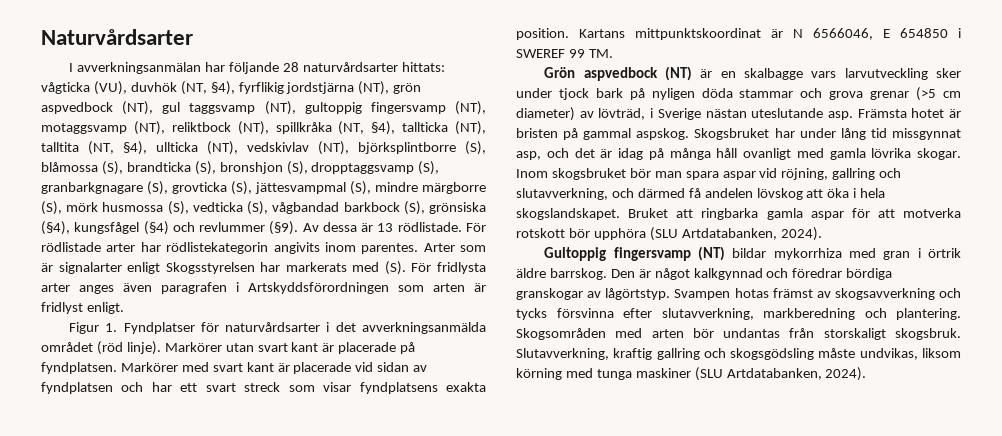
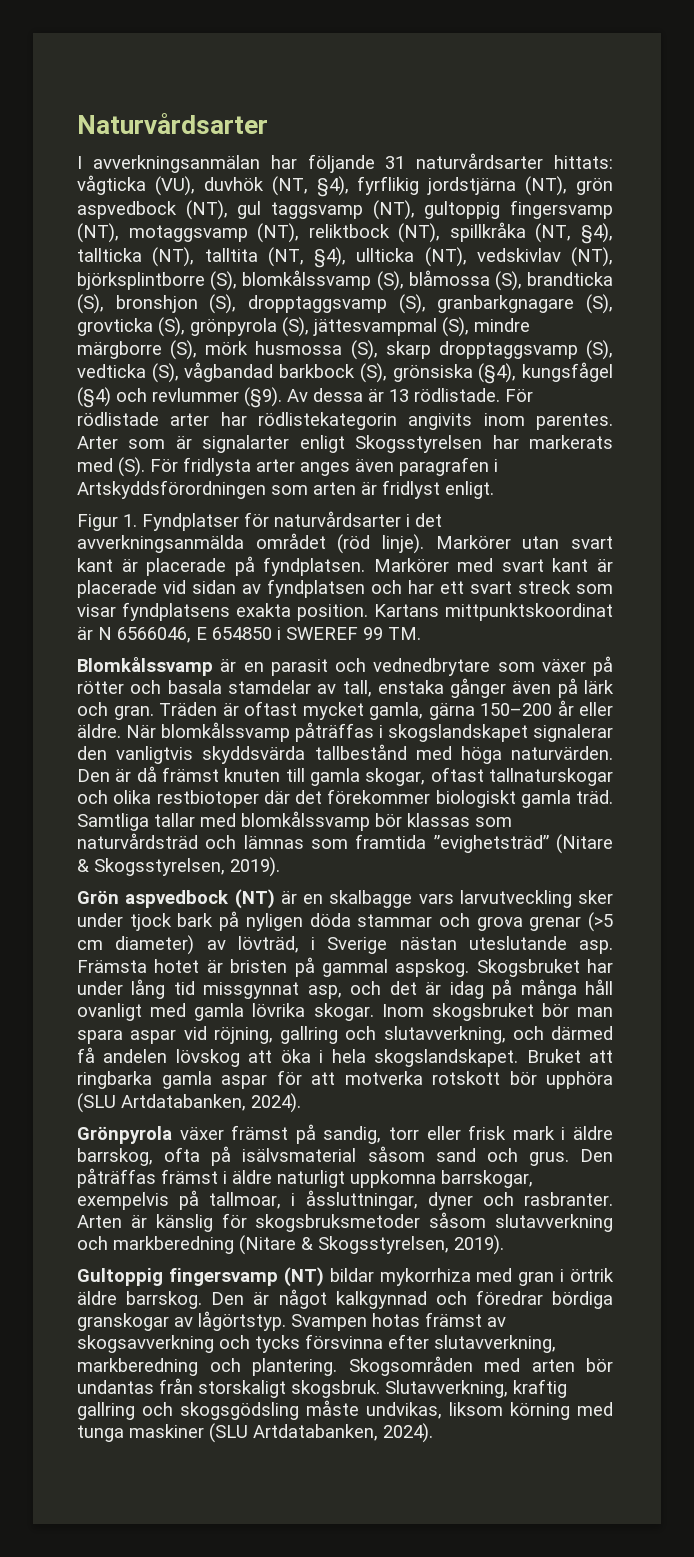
[282,62,299,72] 28 -> [385,156,406,169] 31
(486, 148) none -> [242,270,404,291] blomkålssvamp (S),
(252, 188) none -> [190,317,309,337] grönpyrola (S),
(189, 208) none -> [385,340,614,360] skarp dropptaggsvamp (S),
(613, 53) none -> [77,656,613,676] [77,678,615,698] [77,700,613,720] [77,722,613,742] [77,744,613,764] [77,766,613,786] [77,789,613,808] [77,811,512,831] [77,833,613,854] [77,857,280,877] // Blomkålssvamp är en parasit och vednedbrytare som växer på rötter och basala stamdelar av tall, enstaka gånger även på lärk och gran. Träden är oftast mycket gamla, gärna 150–200 år eller äldre. När blomkålssvamp påträffas i skogslandskapet signalerar den vanligtvis skyddsvärda tallbestånd med höga naturvärden. Den är då främst knuten till gamla skogar, oftast tallnaturskogar och olika restbiotoper där det förekommer biologiskt gamla träd. Samtliga tallar med blomkålssvamp bör klassas som naturvårdsträd och lämnas som framtida ”evighetsträd” (Nitare & Skogsstyrelsen, 2019).
(822, 234) none -> [77,1124,614,1144] [77,1146,613,1166] [77,1168,533,1188] [77,1190,613,1210] [77,1212,613,1232] [77,1235,504,1255] // Grönpyrola växer främst på sandig, torr eller frisk mark i äldre barrskog, ofta på isälvsmaterial såsom sand och grus. Den påträffas främst i äldre naturligt uppkomna barrskogar, exempelvis på tallmoar, i åssluttningar, dyner och rasbranter. Arten är känslig för skogsbruksmetoder såsom slutavverkning och markberedning (Nitare & Skogsstyrelsen, 2019).

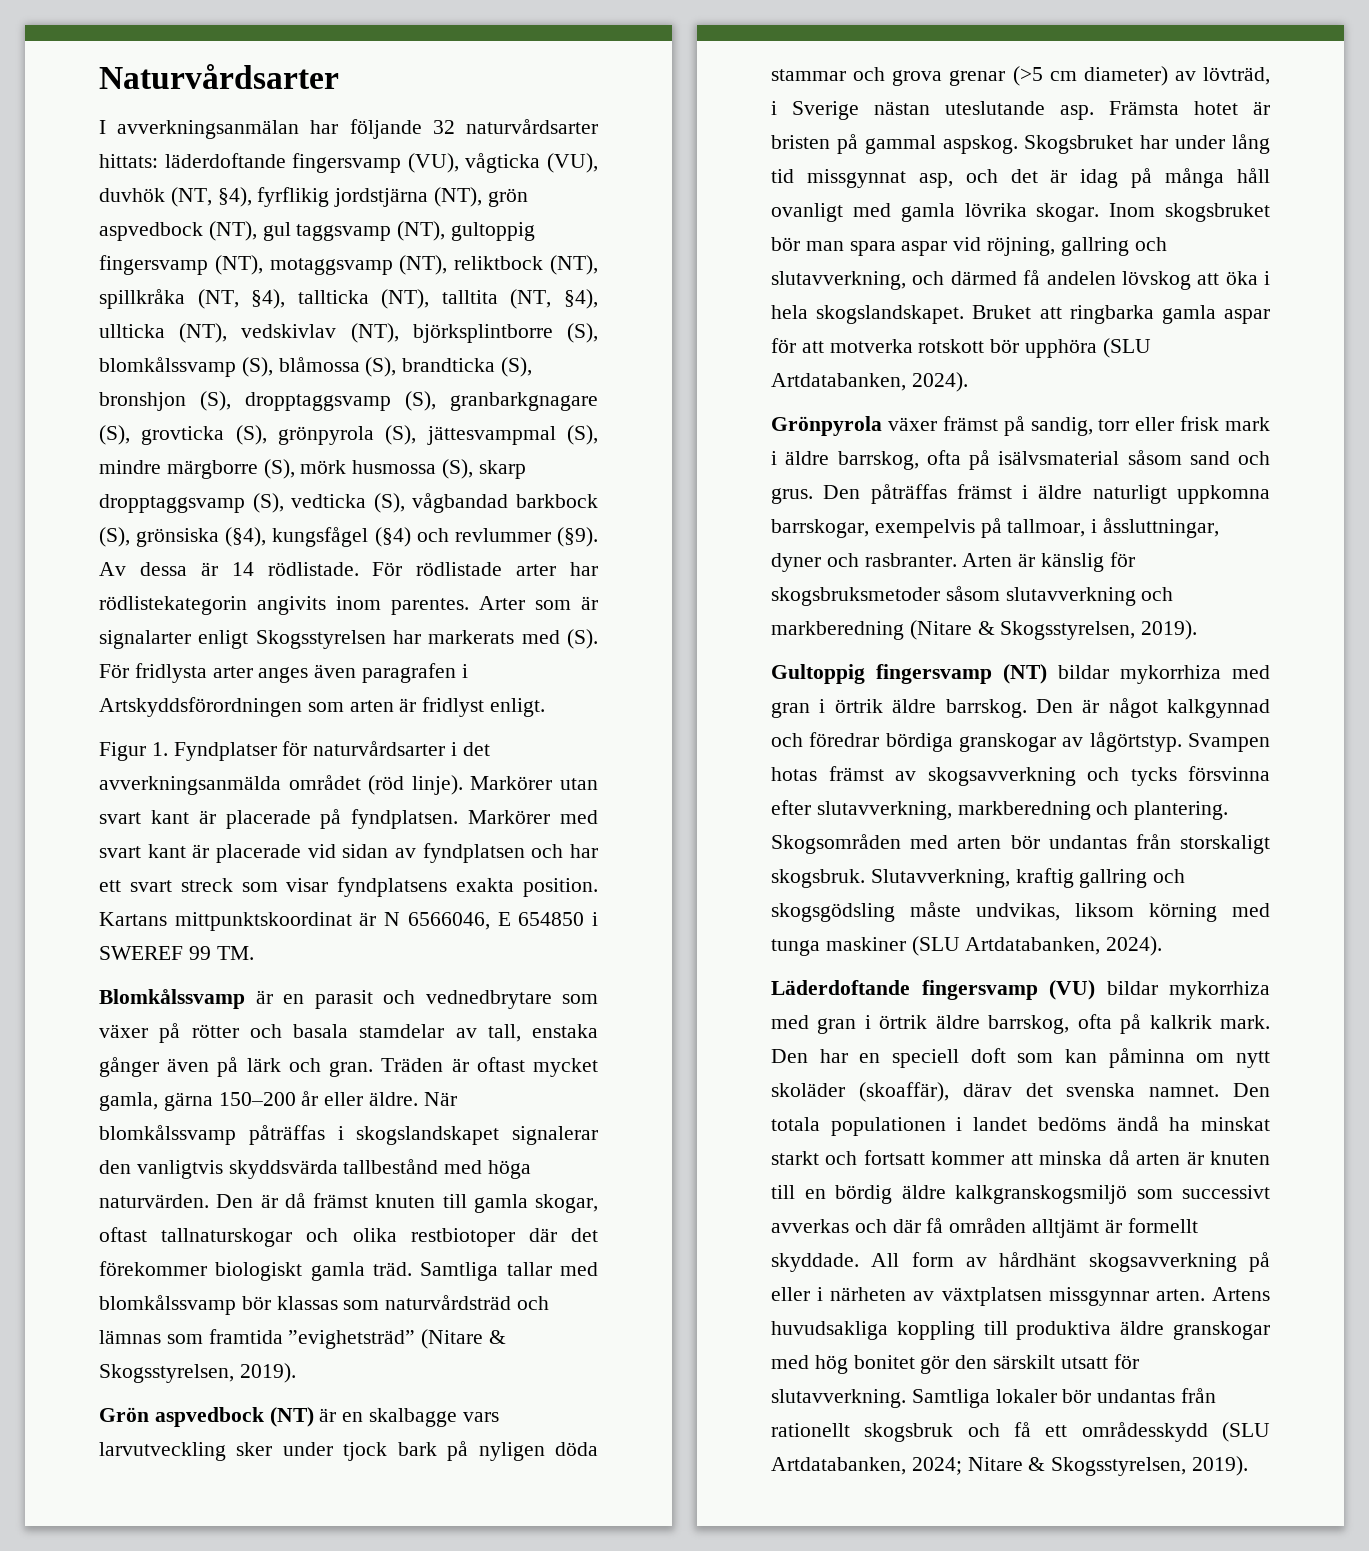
[385,156,406,169] 31 -> [432,120,455,134] 32
(613, 162) none -> [164,153,459,173] läderdoftande fingersvamp (VU),
[389,389,409,402] 13 -> [231,562,254,576] 14
(433, 1433) none -> [771,980,1270,1000] [771,1014,1270,1034] [771,1048,1270,1068] [771,1082,1270,1102] [771,1116,1270,1136] [771,1150,1270,1165] [771,1185,1270,1204] [771,1218,1198,1238] [771,1252,1270,1272] [771,1287,1270,1306] [771,1321,1270,1340] [771,1354,1139,1374] [771,1388,1217,1408] [771,1422,1270,1442] [771,1456,1249,1476] // Läderdoftande fingersvamp (VU) bildar mykorrhiza med gran i örtrik äldre barrskog, ofta på kalkrik mark. Den har en speciell doft som kan påminna om nytt skoläder (skoaffär), därav det svenska namnet. Den totala populationen i landet bedöms ändå ha minskat starkt och fortsatt kommer att minska då arten är knuten till en bördig äldre kalkgranskogsmiljö som successivt avverkas och där få områden alltjämt är formellt skyddade. All form av hårdhänt skogsavverkning på eller i närheten av växtplatsen missgynnar arten. Artens huvudsakliga koppling till produktiva äldre granskogar med hög bonitet gör den särskilt utsatt för slutavverkning. Samtliga lokaler bör undantas från rationellt skogsbruk och få ett områdesskydd (SLU Artdatabanken, 2024; Nitare & Skogsstyrelsen, 2019).

